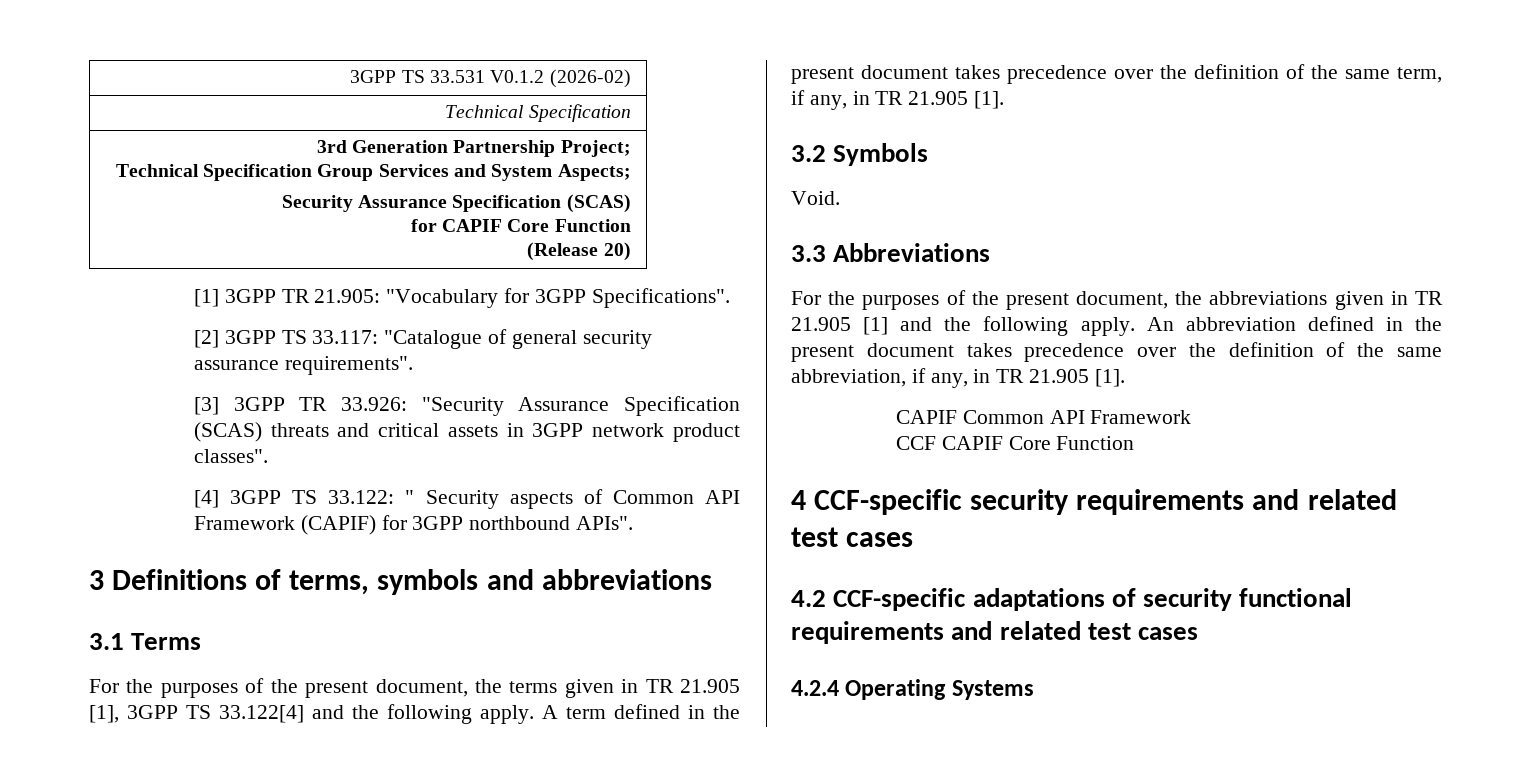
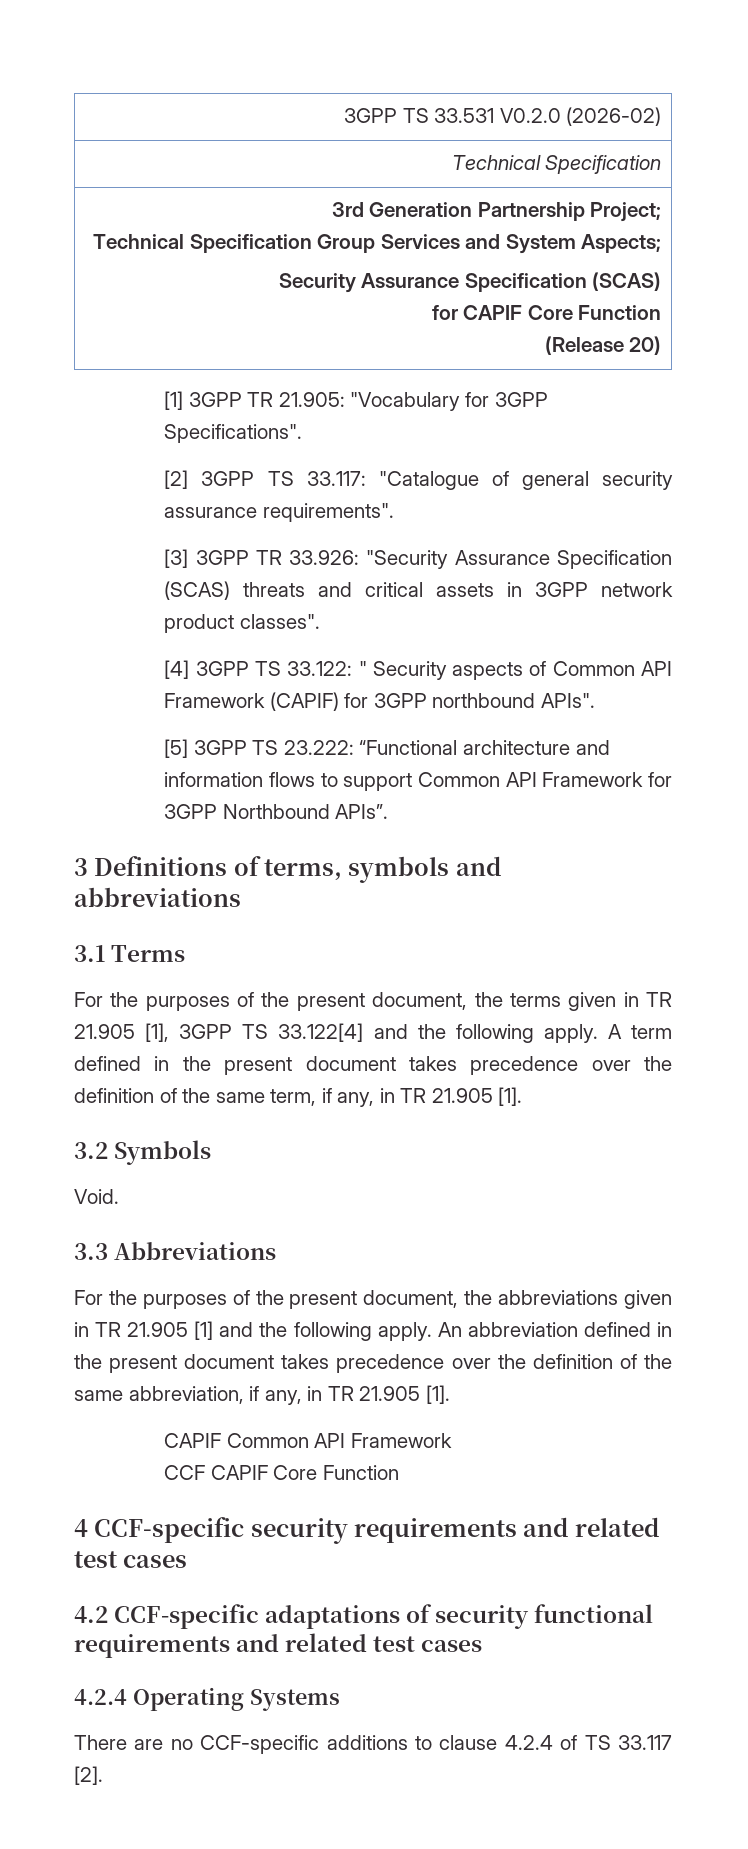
[490,70,545,83] V0.1.2 -> [499,108,561,123] V0.2.0
(633, 523) none -> [164,739,610,758] [164,772,672,791] [164,804,389,819] // [5] 3GPP TS 23.222: “Functional architecture and information flows to support Common API Framework for 3GPP Northbound APIs”.
(1034, 690) none -> [74,1735,672,1754] [74,1766,103,1785] // There are no CCF-specific additions to clause 4.2.4 of TS 33.117 [2].

